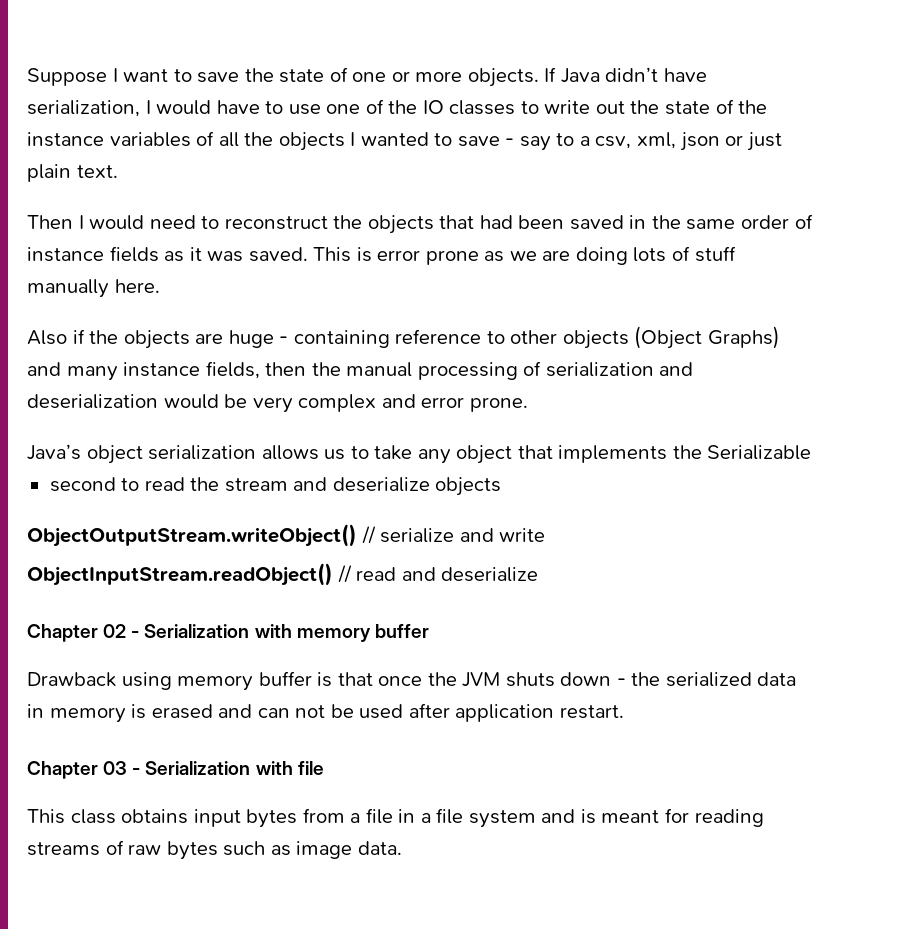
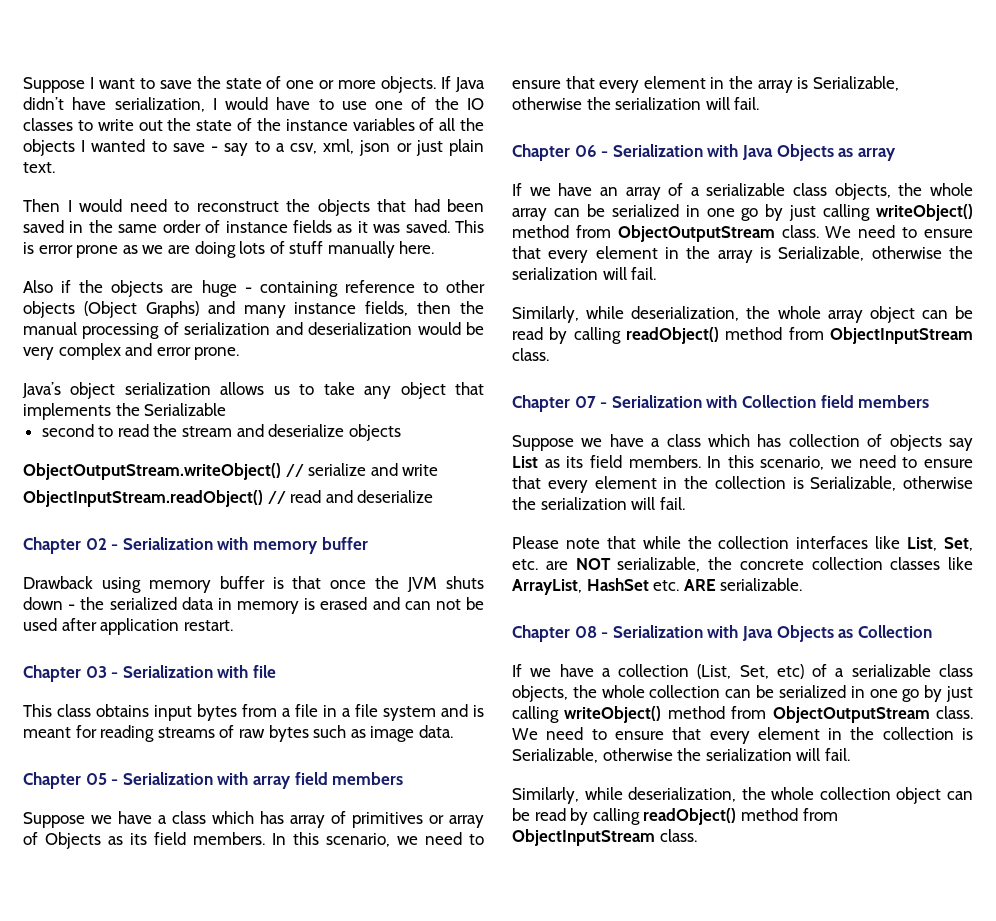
(402, 848) none -> [23,772,404,789] [23,811,484,828] [23,832,484,849] [512,76,899,93] [512,97,760,110] [512,144,896,161] [512,183,973,200] [512,204,973,221] [512,225,973,242] [512,246,973,263] [512,267,657,280] [512,306,973,323] [512,327,973,344] [512,348,549,361] [512,395,930,412] [512,434,973,451] [512,455,973,470] [512,476,973,493] [512,497,685,510] [512,536,974,551] [512,557,973,572] [512,578,803,595] [512,625,932,642] [512,664,973,679] [512,685,973,702] [512,706,973,723] [512,727,973,744] [512,748,850,763] [512,787,973,804] [512,808,838,825] [512,829,697,846] // Chapter 05 - Serialization with array field members // Suppose we have a class which has array of primitives or array of Objects as its field members. In this scenario, we need to ensure that every element in the array is Serializable, otherwise the serialization will fail. // Chapter 06 - Serialization with Java Objects as array // If we have an array of a serializable class objects, the whole array can be serialized in one go by just calling writeObject() method from ObjectOutputStream class. We need to ensure that every element in the array is Serializable, otherwise the serialization will fail. // Similarly, while deserialization, the whole array object can be read by calling readObject() method from ObjectInputStream class. // Chapter 07 - Serialization with Collection field members // Suppose we have a class which has collection of objects say List as its field members. In this scenario, we need to ensure that every element in the collection is Serializable, otherwise the serialization will fail. // Please note that while the collection interfaces like List, Set, etc. are NOT serializable, the concrete collection classes like ArrayList, HashSet etc. ARE serializable. // Chapter 08 - Serialization with Java Objects as Collection // If we have a collection (List, Set, etc) of a serializable class objects, the whole collection can be serialized in one go by just calling writeObject() method from ObjectOutputStream class. We need to ensure that every element in the collection is Serializable, otherwise the serialization will fail. // Similarly, while deserialization, the whole collection object can be read by calling readObject() method from ObjectInputStream class.

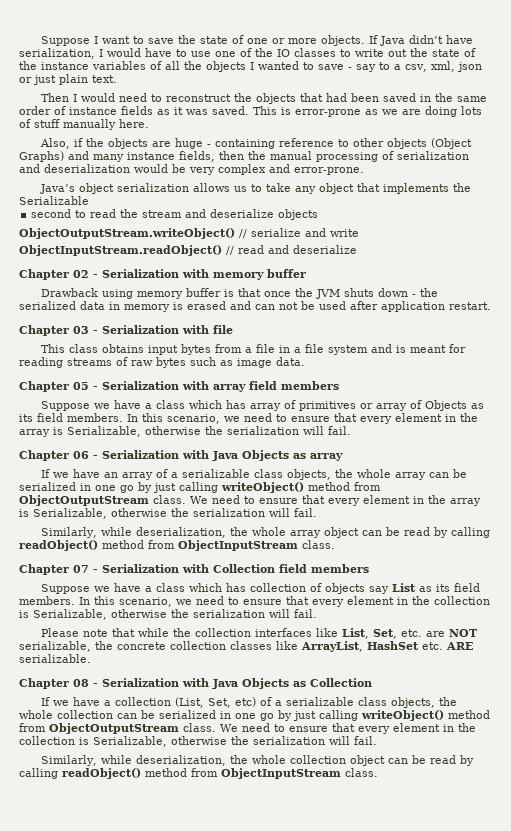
[38,245,119,258] error prone -> [295,109,361,117] error-prone
[23,280,53,293] Also -> [39,138,70,149] Also,
[156,347,240,360] error prone. -> [294,167,364,175] error-prone.

